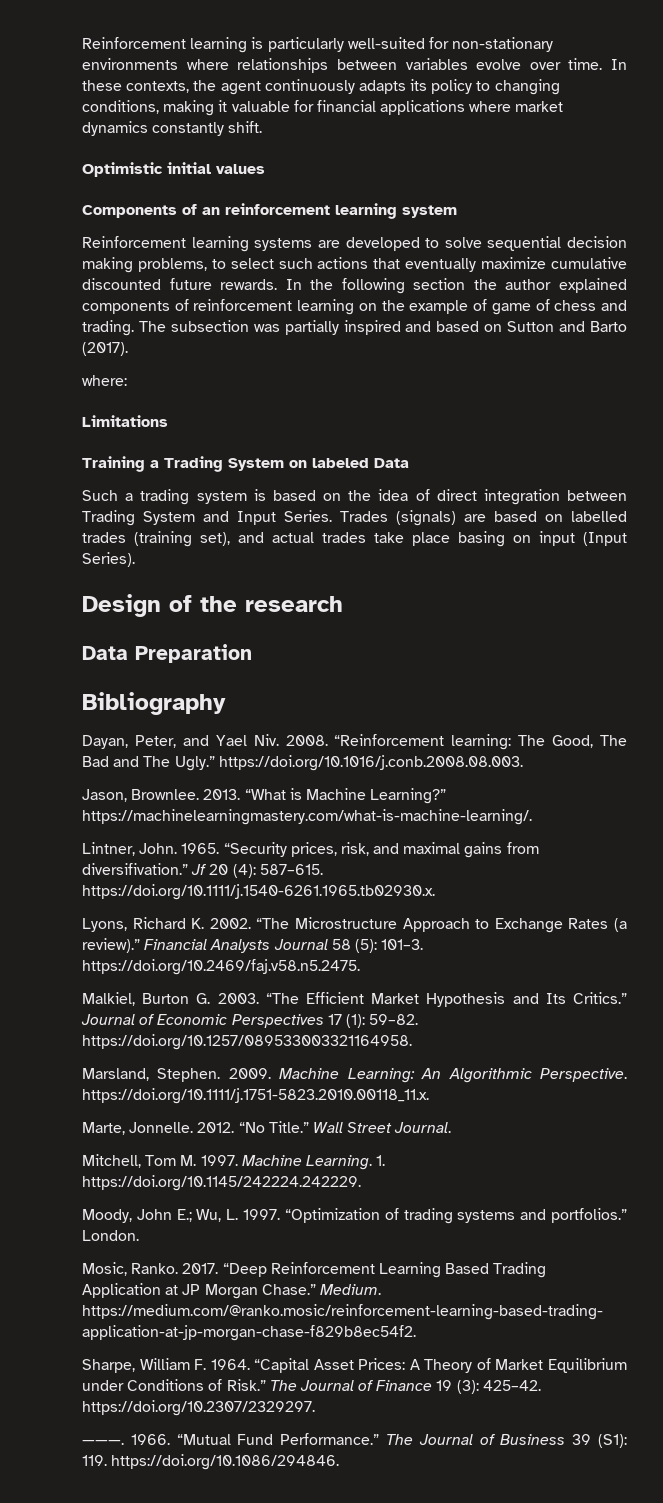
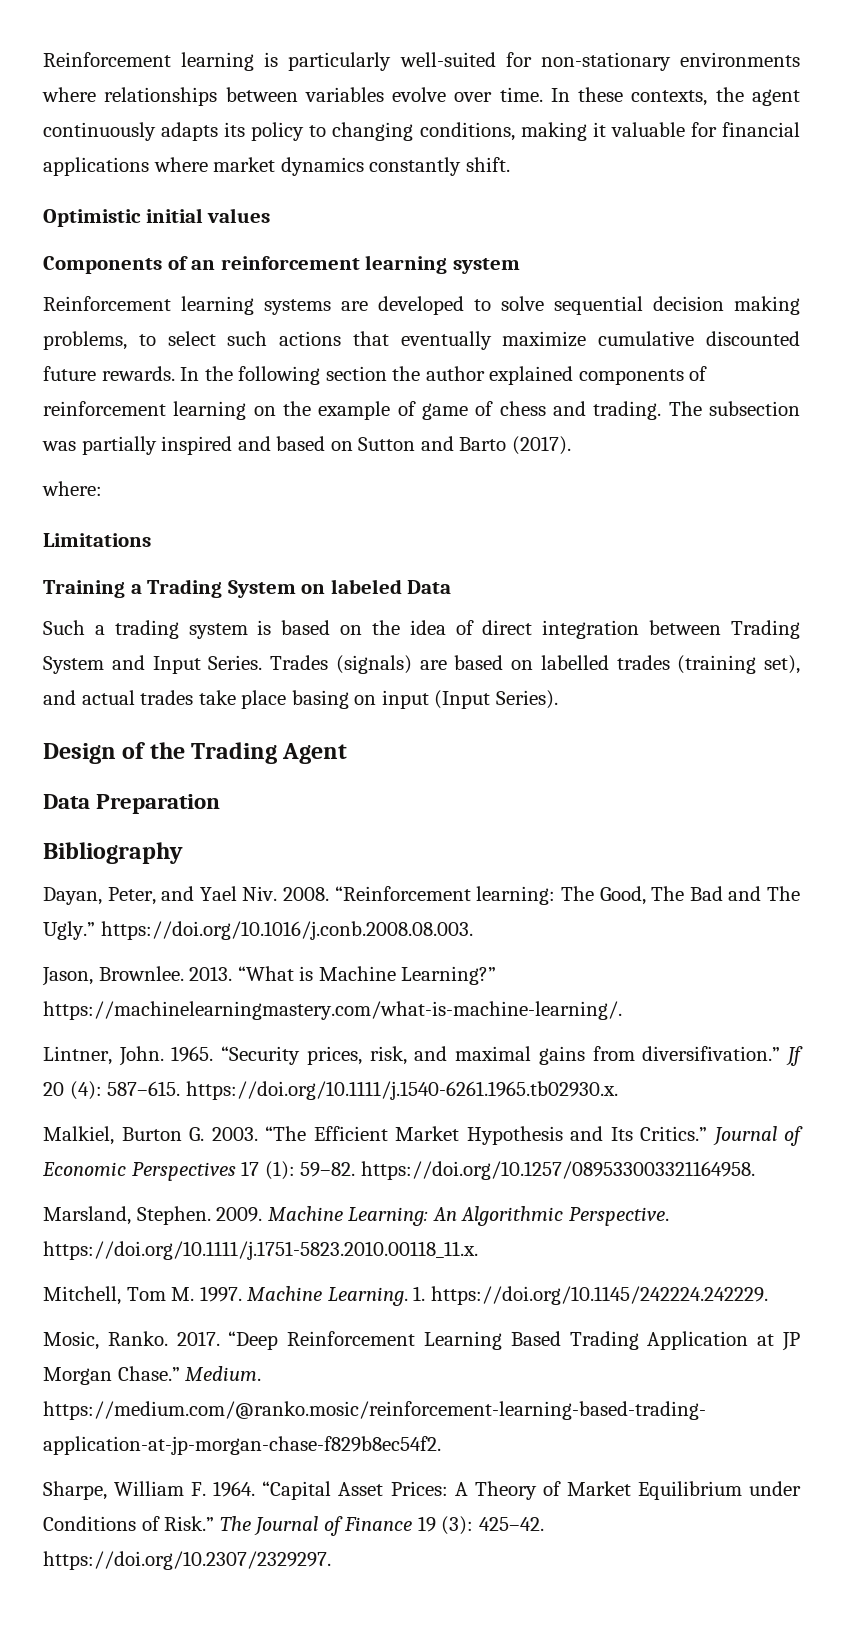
[245,596,343,612] research -> [191,742,348,764] Trading Agent
[82,917,628,933] [82,938,424,953] [82,959,360,975] // Lyons, Richard K. 2002. “The Microstructure Approach to Exchange Rates (a review).” Financial Analysts Journal 58 (5): 101–3. https://doi.org/10.2469/faj.v58.n5.2475. -> (618, 1090) none
[82,1121,452,1135] // Marte, Jonnelle. 2012. “No Title.” Wall Street Journal. -> (478, 1250) none
[82,1208,627,1224] [82,1230,139,1241] // Moody, John E.; Wu, L. 1997. “Optimization of trading systems and portfolios.” London. -> (768, 1295) none
[82,1433,628,1448] [82,1454,340,1470] // ———. 1966. “Mutual Fund Performance.” The Journal of Business 39 (S1): 119. https://doi.org/10.1086/294846. -> (331, 1560) none

